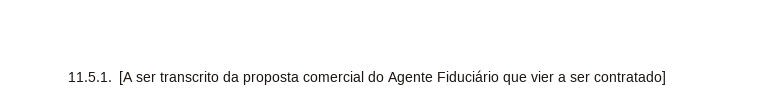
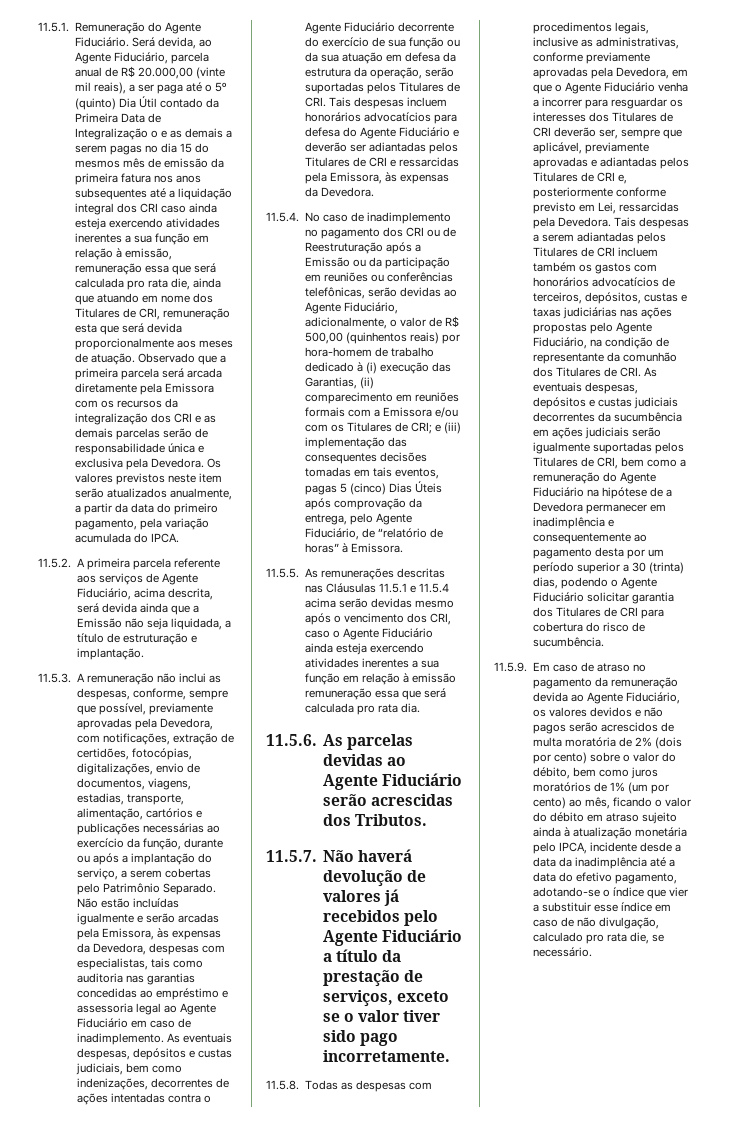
[119,70,666,85] [A ser transcrito da proposta comercial do Agente Fiduciário que vier a ser contratado] -> [74,22,201,34] [74,37,213,49] [74,52,209,64] [74,66,226,79] [74,82,228,94] [74,96,220,110] [74,113,161,123] [74,128,233,140] [74,143,210,155] [74,158,225,168] [74,173,202,185] [74,188,233,200] [74,203,218,215] [74,218,220,230] [74,233,210,245] [74,248,172,260] [74,263,217,275] [74,278,222,290] [74,293,214,305] [74,308,231,320] [74,323,183,335] [74,338,233,350] [74,353,227,365] [74,368,223,380] [74,383,214,395] [74,398,179,408] [74,413,217,425] [74,428,209,440] [74,443,204,455] [74,458,222,470] [74,473,223,485] [74,488,232,500] [74,503,219,515] [74,518,209,530] [74,533,179,543] [38,558,221,570] [76,573,199,585] [76,588,213,600] [76,603,200,615] [76,618,232,630] [76,633,198,645] [76,648,144,660] [38,673,222,685] [76,688,228,700] [76,703,213,715] [76,718,213,730] [76,733,235,745] [76,748,192,760] [76,763,200,775] [76,778,191,790] [76,793,184,805] [76,808,202,820] [76,823,220,835] [76,838,224,850] [76,853,213,865] [76,868,212,880] [76,883,216,895] [76,898,179,908] [76,913,220,925] [76,928,222,940] [76,943,226,955] [76,958,203,970] [76,973,195,985] [76,988,229,1000] [76,1003,217,1015] [76,1018,192,1028] [76,1033,232,1045] [76,1048,233,1060] [75,1063,182,1075] [76,1078,229,1090] [76,1093,212,1105] [304,22,454,34] [304,37,461,49] [304,52,457,64] [304,67,455,79] [304,82,461,94] [304,97,448,109] [304,112,457,124] [304,127,460,139] [304,142,459,154] [304,157,460,167] [304,172,450,184] [304,187,374,197] [266,212,452,224] [304,227,457,239] [304,242,421,254] [304,257,451,269] [304,272,454,282] [304,287,458,299] [304,302,398,314] [304,316,460,329] [304,332,461,344] [304,347,434,357] [304,362,452,374] [304,377,374,389] [304,392,459,404] [304,407,459,418] [304,422,462,434] [304,437,407,449] [304,452,427,464] [304,467,440,479] [304,481,443,495] [304,498,422,510] [304,513,412,525] [304,528,444,540] [304,543,403,553] [266,568,445,580] [304,583,450,593] [304,598,455,608] [304,613,452,625] [304,628,434,640] [304,643,424,655] [304,658,440,668] [304,673,457,685] [304,688,447,700] [304,703,421,715] [266,734,413,750] [322,754,406,766] [322,773,462,790] [322,794,453,806] [322,814,427,826] [266,849,412,862] [322,870,426,887] [322,889,399,906] [322,910,438,926] [322,929,462,946] [322,949,402,962] [322,970,423,987] [322,990,449,1007] [322,1010,441,1022] [322,1030,398,1046] [322,1050,450,1062] [266,1080,433,1092] [532,22,649,34] [532,37,679,49] [532,52,650,64] [532,67,689,79] [532,82,689,94] [532,97,684,109] [532,112,674,122] [532,127,683,139] [532,142,649,154] [532,157,690,169] [532,172,628,184] [532,187,666,199] [532,202,680,214] [532,217,690,229] [532,232,667,244] [532,247,659,257] [532,262,658,274] [532,277,675,287] [532,292,688,304] [532,307,673,319] [532,322,652,334] [532,337,670,349] [532,352,677,364] [532,367,658,377] [532,382,638,394] [532,397,679,409] [532,412,682,422] [532,427,662,439] [532,442,684,454] [532,457,687,469] [532,472,656,484] [532,487,673,499] [532,502,666,514] [532,517,614,529] [532,533,647,544] [532,547,665,559] [532,562,685,574] [532,577,658,589] [532,592,674,604] [532,607,665,619] [532,622,646,632] [532,637,604,647] [494,662,647,672] [532,677,678,689] [532,692,681,704] [532,707,664,717] [532,722,675,734] [532,737,683,749] [532,752,677,764] [532,767,659,779] [532,782,670,794] [532,797,692,809] [532,812,678,824] [532,827,688,839] [532,842,682,854] [532,857,676,869] [532,872,678,884] [532,887,689,899] [532,902,672,912] [532,917,660,929] [532,932,665,944] [532,947,592,957] Remuneração do Agente Fiduciário. Será devida, ao Agente Fiduciário, parcela anual de R$ 20.000,00 (vinte mil reais), a ser paga até o 5º (quinto) Dia Útil contado da Primeira Data de Integralização o e as demais a serem pagas no dia 15 do mesmos mês de emissão da primeira fatura nos anos subsequentes até a liquidação integral dos CRI caso ainda esteja exercendo atividades inerentes a sua função em relação à emissão, remuneração essa que será calculada pro rata die, ainda que atuando em nome dos Titulares de CRI, remuneração esta que será devida proporcionalmente aos meses de atuação. Observado que a primeira parcela será arcada diretamente pela Emissora com os recursos da integralização dos CRI e as demais parcelas serão de responsabilidade única e exclusiva pela Devedora. Os valores previstos neste item serão atualizados anualmente, a partir da data do primeiro pagamento, pela variação acumulada do IPCA. // 11.5.2. A primeira parcela referente aos serviços de Agente Fiduciário, acima descrita, será devida ainda que a Emissão não seja liquidada, a título de estruturação e implantação. // 11.5.3. A remuneração não inclui as despesas, conforme, sempre que possível, previamente aprovadas pela Devedora, com notificações, extração de certidões, fotocópias, digitalizações, envio de documentos, viagens, estadias, transporte, alimentação, cartórios e publicações necessárias ao exercício da função, durante ou após a implantação do serviço, a serem cobertas pelo Patrimônio Separado. Não estão incluídas igualmente e serão arcadas pela Emissora, às expensas da Devedora, despesas com especialistas, tais como auditoria nas garantias concedidas ao empréstimo e assessoria legal ao Agente Fiduciário em caso de inadimplemento. As eventuais despesas, depósitos e custas judiciais, bem como indenizações, decorrentes de ações intentadas contra o Agente Fiduciário decorrente do exercício de sua função ou da sua atuação em defesa da estrutura da operação, serão suportadas pelos Titulares de CRI. Tais despesas incluem honorários advocatícios para defesa do Agente Fiduciário e deverão ser adiantadas pelos Titulares de CRI e ressarcidas pela Emissora, às expensas da Devedora. // 11.5.4. No caso de inadimplemento no pagamento dos CRI ou de Reestruturação após a Emissão ou da participação em reuniões ou conferências telefônicas, serão devidas ao Agente Fiduciário, adicionalmente, o valor de R$ 500,00 (quinhentos reais) por hora-homem de trabalho dedicado à (i) execução das Garantias, (ii) comparecimento em reuniões formais com a Emissora e/ou com os Titulares de CRI; e (iii) implementação das consequentes decisões tomadas em tais eventos, pagas 5 (cinco) Dias Úteis após comprovação da entrega, pelo Agente Fiduciário, de “relatório de horas” à Emissora. // 11.5.5. As remunerações descritas nas Cláusulas 11.5.1 e 11.5.4 acima serão devidas mesmo após o vencimento dos CRI, caso o Agente Fiduciário ainda esteja exercendo atividades inerentes a sua função em relação à emissão remuneração essa que será calculada pro rata dia. // 11.5.6. As parcelas devidas ao Agente Fiduciário serão acrescidas dos Tributos. // 11.5.7. Não haverá devolução de valores já recebidos pelo Agente Fiduciário a título da prestação de serviços, exceto se o valor tiver sido pago incorretamente. // 11.5.8. Todas as despesas com procedimentos legais, inclusive as administrativas, conforme previamente aprovadas pela Devedora, em que o Agente Fiduciário venha a incorrer para resguardar os interesses dos Titulares de CRI deverão ser, sempre que aplicável, previamente aprovadas e adiantadas pelos Titulares de CRI e, posteriormente conforme previsto em Lei, ressarcidas pela Devedora. Tais despesas a serem adiantadas pelos Titulares de CRI incluem também os gastos com honorários advocatícios de terceiros, depósitos, custas e taxas judiciárias nas ações propostas pelo Agente Fiduciário, na condição de representante da comunhão dos Titulares de CRI. As eventuais despesas, depósitos e custas judiciais decorrentes da sucumbência em ações judiciais serão igualmente suportadas pelos Titulares de CRI, bem como a remuneração do Agente Fiduciário na hipótese de a Devedora permanecer em inadimplência e consequentemente ao pagamento desta por um período superior a 30 (trinta) dias, podendo o Agente Fiduciário solicitar garantia dos Titulares de CRI para cobertura do risco de sucumbência. // 11.5.9. Em caso de atraso no pagamento da remuneração devida ao Agente Fiduciário, os valores devidos e não pagos serão acrescidos de multa moratória de 2% (dois por cento) sobre o valor do débito, bem como juros moratórios de 1% (um por cento) ao mês, ficando o valor do débito em atraso sujeito ainda à atualização monetária pelo IPCA, incidente desde a data da inadimplência até a data do efetivo pagamento, adotando-se o índice que vier a substituir esse índice em caso de não divulgação, calculado pro rata die, se necessário.

